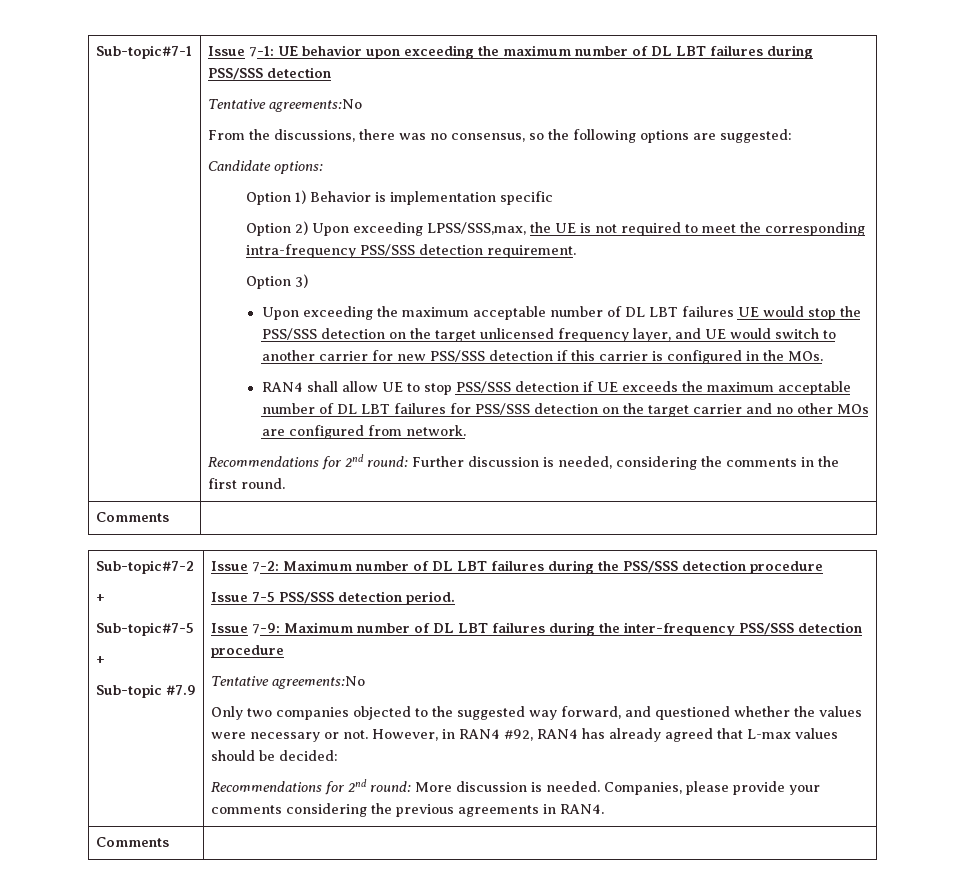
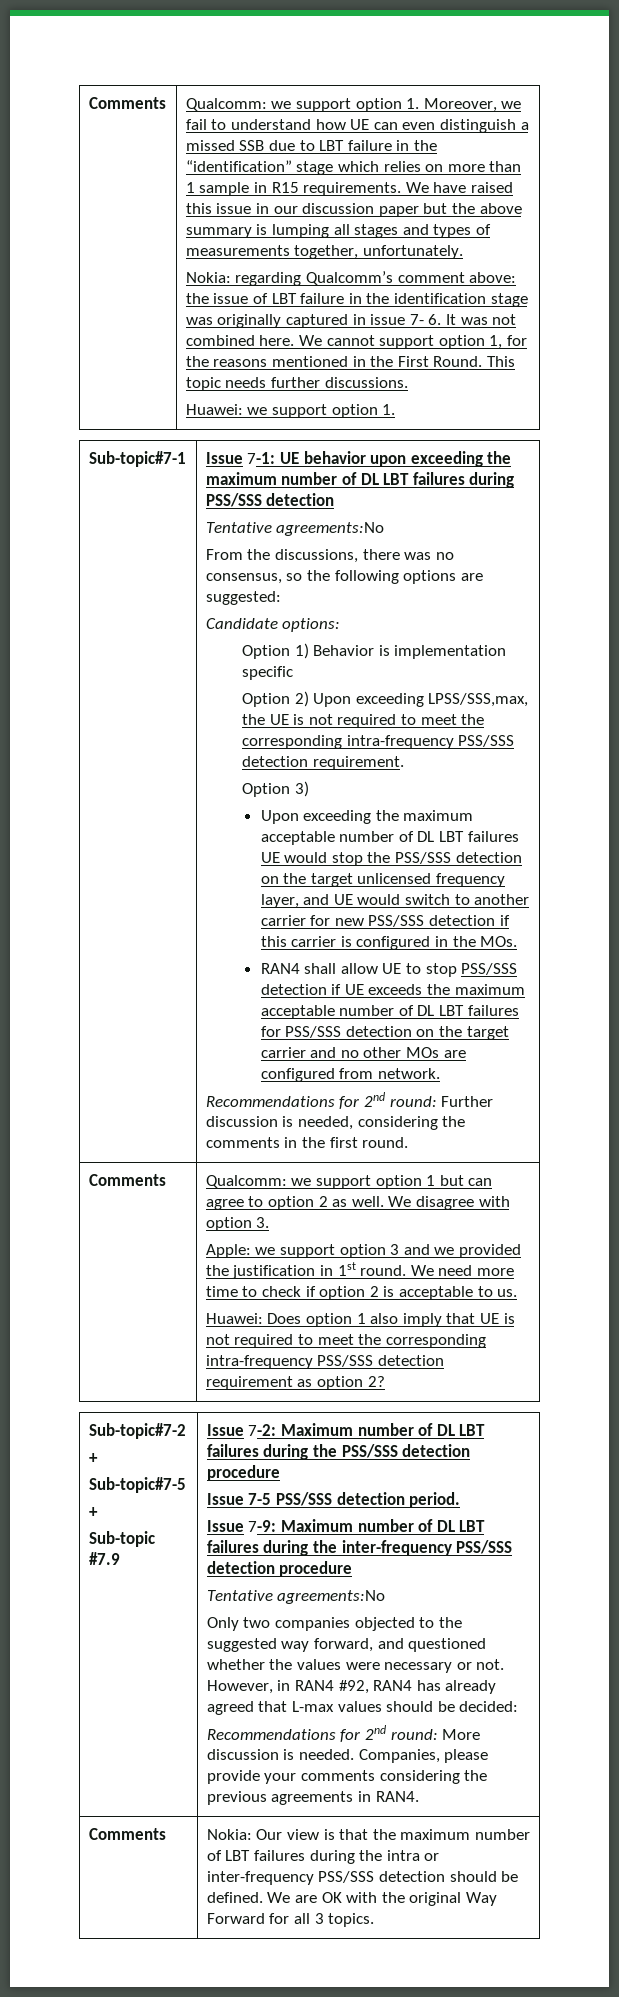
(95, 52) none -> [88,97,166,109] [185,98,522,112] [185,119,529,133] [185,140,437,151] [185,160,522,175] [185,182,513,196] [185,203,522,217] [185,224,491,238] [185,245,463,259] [185,271,517,286] [185,293,528,307] [185,314,517,328] [185,335,527,349] [185,356,515,367] [185,377,408,391] [185,404,396,418] Comments | Qualcomm: we support option 1. Moreover, we fail to understand how UE can even distinguish a missed SSB due to LBT failure in the “identification” stage which relies on more than 1 sample in R15 requirements. We have raised this issue in our discussion paper but the above summary is lumping all stages and types of measurements together, unfortunately. // Nokia: regarding Qualcomm’s comment above: the issue of LBT failure in the identification stage was originally captured in issue 7- 6. It was not combined here. We cannot support option 1, for the reasons mentioned in the First Round. This topic needs further discussions. // Huawei: we support option 1. //
(169, 517) none -> [205,1175,493,1189] [205,1196,510,1210] [205,1217,270,1231] [205,1244,521,1258] [205,1262,514,1279] [205,1286,518,1300] [205,1313,515,1327] [205,1334,486,1348] [205,1355,444,1369] [205,1376,385,1390] Qualcomm: we support option 1 but can agree to option 2 as well. We disagree with option 3. // Apple: we support option 3 and we provided the justification in 1st round. We need more time to check if option 2 is acceptable to us. // Huawei: Does option 1 also imply that UE is not required to meet the corresponding intra-frequency PSS/SSS detection requirement as option 2?
(169, 842) none -> [206,1829,530,1840] [206,1850,440,1864] [206,1871,519,1885] [206,1892,497,1906] [206,1913,375,1927] Nokia: Our view is that the maximum number of LBT failures during the intra or inter-frequency PSS/SSS detection should be defined. We are OK with the original Way Forward for all 3 topics.

